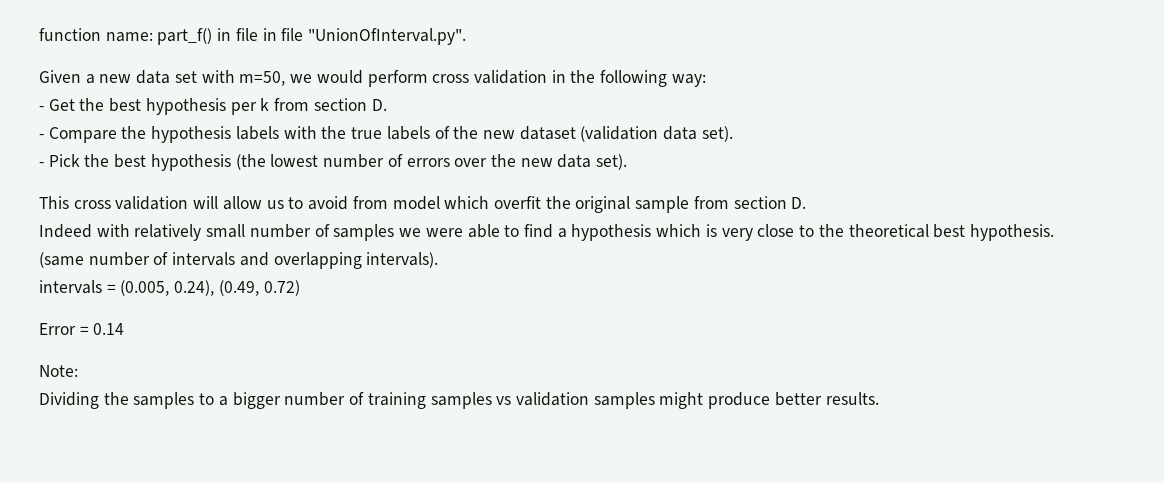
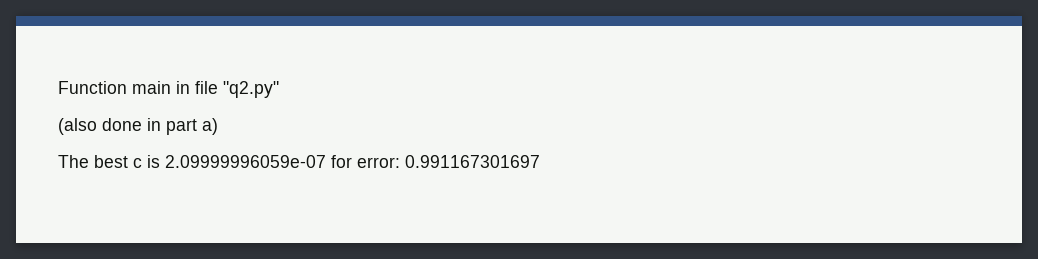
[39,28,467,45] [39,70,706,87] [39,98,387,115] [39,126,733,143] [39,154,628,171] [39,196,807,213] [39,224,1054,241] [39,252,439,269] [39,280,300,296] [39,323,125,335] [39,365,78,377] [39,392,879,409] function name: part_f() in file in file "UnionOfInterval.py". // Given a new data set with m=50, we would perform cross validation in the following way: // - Get the best hypothesis per k from section D. // - Compare the hypothesis labels with the true labels of the new dataset (validation data set). // - Pick the best hypothesis (the lowest number of errors over the new data set). // This cross validation will allow us to avoid from model which overfit the original sample from section D. // Indeed with relatively small number of samples we were able to find a hypothesis which is very close to the theoretical best hypothesis. (same number of intervals and overlapping intervals). // intervals = (0.005, 0.24), (0.49, 0.72) // Error = 0.14 // Note: // Dividing the samples to a bigger number of training samples vs validation samples might produce better results. -> [58,81,279,98] [58,118,218,135] [58,155,540,168] Function main in file "q2.py" // (also done in part a) // The best c is 2.09999996059e-07 for error: 0.991167301697

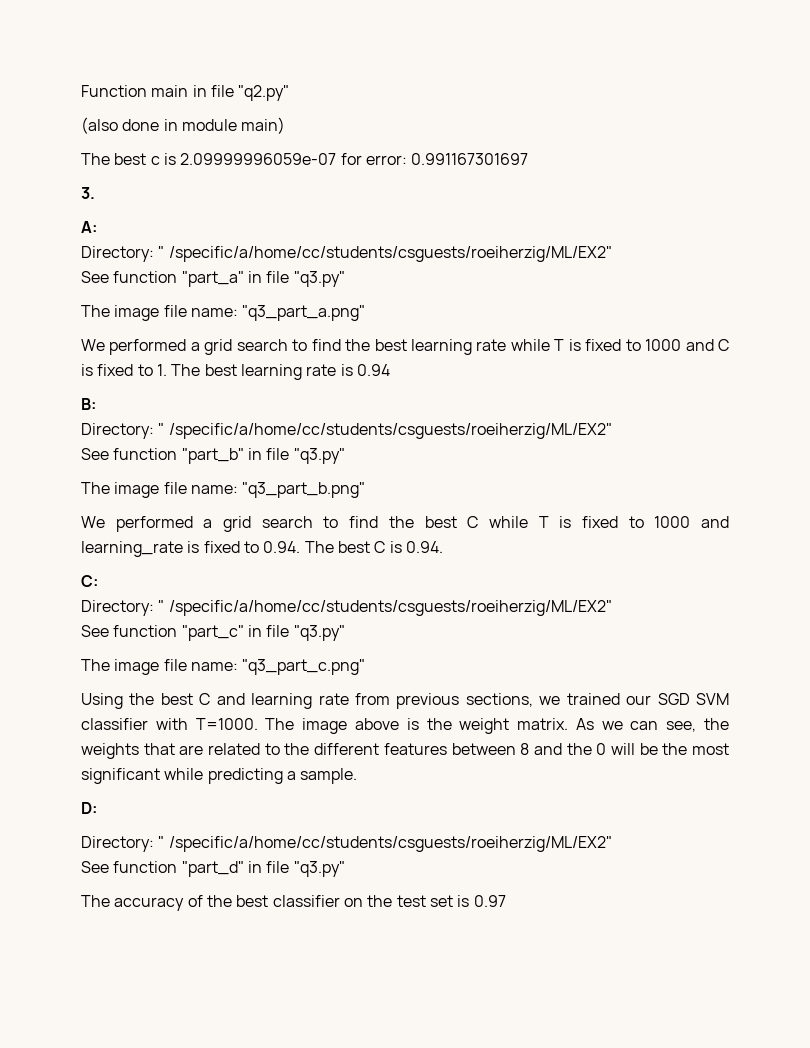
[166,118,218,135] part a) -> [181,117,286,134] module main)
(540, 161) none -> [81,187,95,199] [81,221,97,233] [81,246,612,262] [81,271,345,287] [81,305,366,321] [81,339,730,355] [81,364,390,380] [81,398,96,410] [81,423,612,439] [81,448,345,464] [81,482,366,498] [81,516,729,532] [81,541,443,557] [81,575,98,587] [81,600,612,616] [81,625,345,641] [81,659,366,675] [81,693,730,709] [81,718,730,734] [81,743,729,759] [81,768,358,784] [81,802,97,814] [81,836,612,852] [81,861,345,877] [81,895,506,911] // 3. // A: // Directory: " /specific/a/home/cc/students/csguests/roeiherzig/ML/EX2" // See function "part_a" in file "q3.py" // The image file name: "q3_part_a.png" // We performed a grid search to find the best learning rate while T is fixed to 1000 and C is fixed to 1. The best learning rate is 0.94 // B: // Directory: " /specific/a/home/cc/students/csguests/roeiherzig/ML/EX2" // See function "part_b" in file "q3.py" // The image file name: "q3_part_b.png" // We performed a grid search to find the best C while T is fixed to 1000 and learning_rate is fixed to 0.94. The best C is 0.94. // C: // Directory: " /specific/a/home/cc/students/csguests/roeiherzig/ML/EX2" // See function "part_c" in file "q3.py" // The image file name: "q3_part_c.png" // Using the best C and learning rate from previous sections, we trained our SGD SVM classifier with T=1000. The image above is the weight matrix. As we can see, the weights that are related to the different features between 8 and the 0 will be the most significant while predicting a sample. // D: // Directory: " /specific/a/home/cc/students/csguests/roeiherzig/ML/EX2" // See function "part_d" in file "q3.py" // The accuracy of the best classifier on the test set is 0.97

